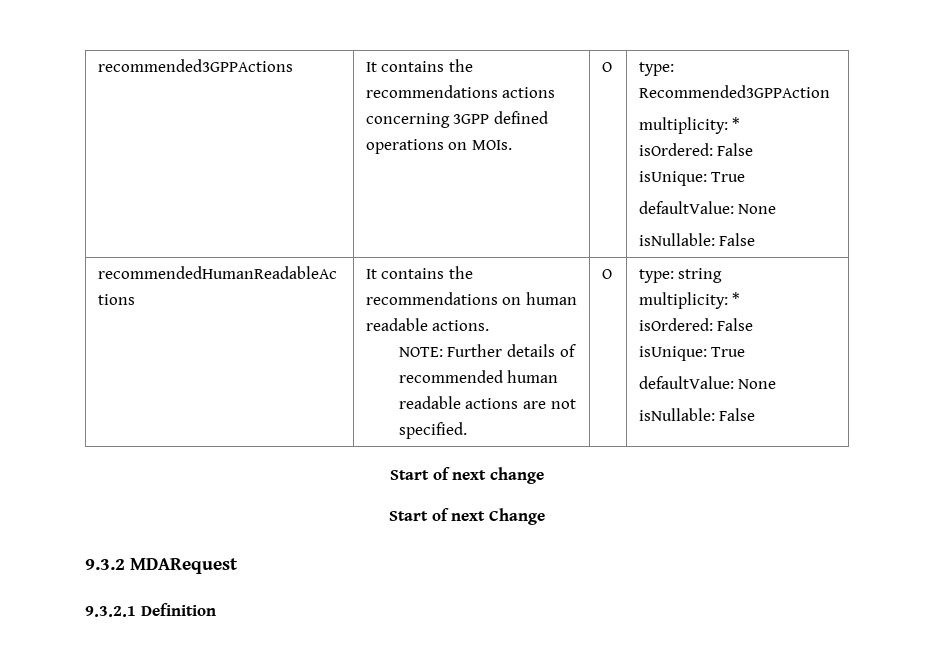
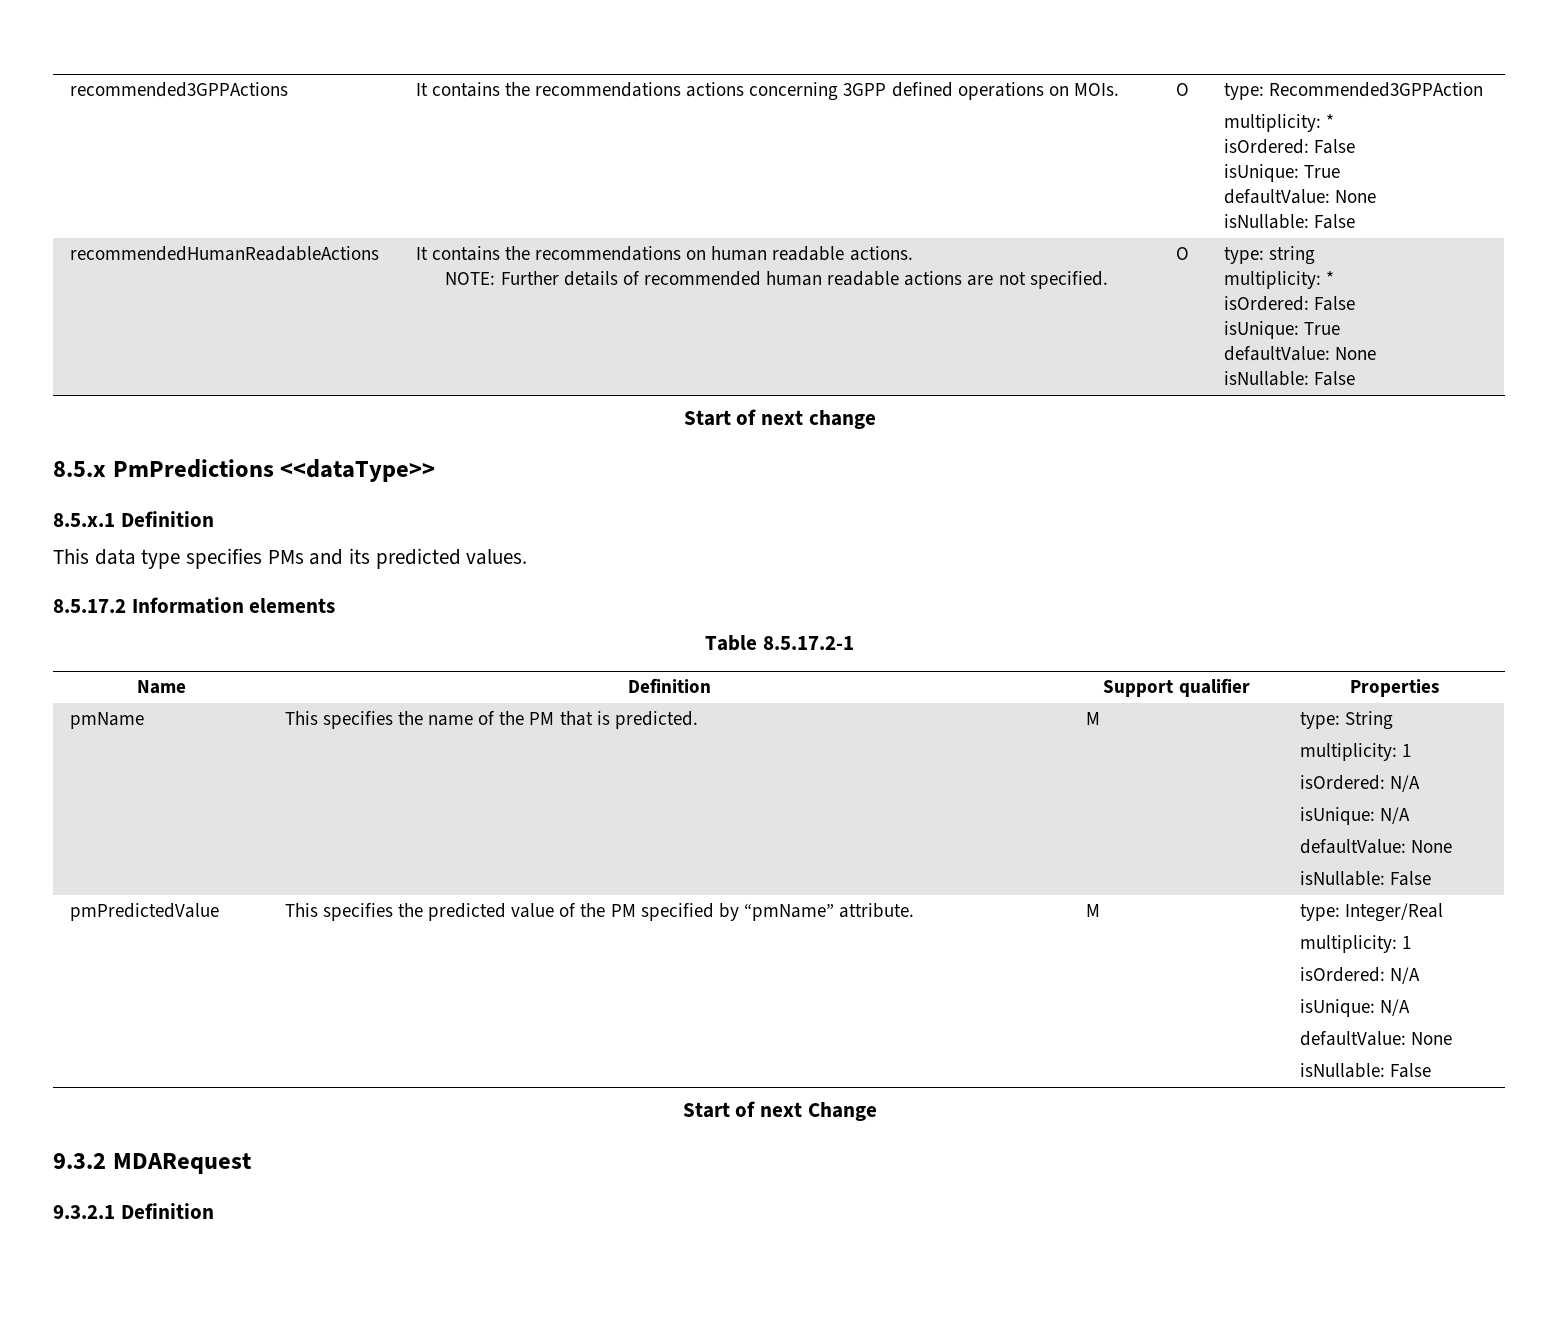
(544, 475) none -> [53,459,436,482] [53,511,214,527] [53,548,528,569] [53,597,336,614] [705,635,854,651] [136,680,186,694] [627,678,711,693] [1103,678,1250,697] [1349,679,1439,697] [69,712,144,729] [284,711,698,729] [1085,712,1100,725] [1299,711,1393,730] [1299,743,1411,761] [1299,775,1420,792] [1299,807,1410,825] [1299,839,1452,854] [1299,871,1431,886] [69,903,219,921] [284,903,915,921] [1085,904,1100,917] [1299,903,1443,922] [1299,935,1411,953] [1299,967,1420,984] [1299,999,1410,1017] [1299,1031,1452,1046] [1299,1063,1431,1078] // 8.5.x PmPredictions <<dataType>> // 8.5.x.1 Definition // This data type specifies PMs and its predicted values. // 8.5.17.2 Information elements // Table 8.5.17.2-1 // Name | Definition | Support qualifier | Properties // pmName | This specifies the name of the PM that is predicted. | M | type: String // multiplicity: 1 // isOrdered: N/A // isUnique: N/A // defaultValue: None // isNullable: False // pmPredictedValue | This specifies the predicted value of the PM specified by “pmName” attribute. | M | type: Integer/Real // multiplicity: 1 // isOrdered: N/A // isUnique: N/A // defaultValue: None // isNullable: False

